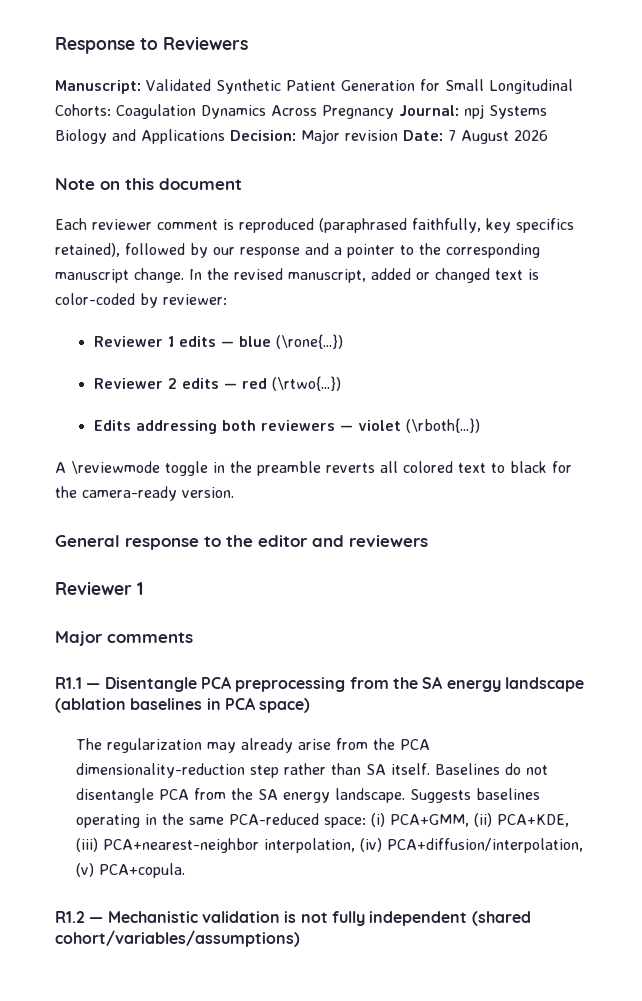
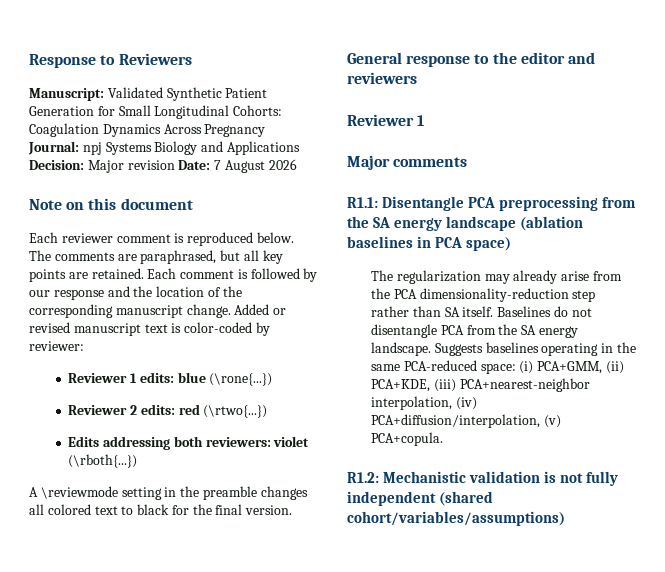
[319,218,574,233] [55,243,120,257] (paraphrased faithfully, key specifics retained), -> [256,232,294,243] [29,250,283,264] [29,268,248,282] below. The comments are paraphrased, but all key points are retained. Each comment is
[334,244,414,258] a pointer to -> [133,286,221,297] the location of
[189,268,490,283] In the revised manuscript, added or changed -> [234,304,287,315] [29,322,141,336] Added or revised manuscript
[178,336,234,347] edits — -> [139,372,174,383] edits:
[181,378,237,389] edits — -> [140,404,175,415] edits:
[260,420,353,431] reviewers — -> [205,437,271,447] reviewers:
[165,461,208,476] toggle -> [121,487,162,500] setting
[326,463,375,473] reverts -> [260,486,308,500] changes
[82,486,177,501] camera-ready -> [215,504,243,515] final
[55,677,101,689] R1.1 — -> [347,197,378,208] R1.1:
[55,911,104,923] R1.2 — -> [347,472,379,483] R1.2:

